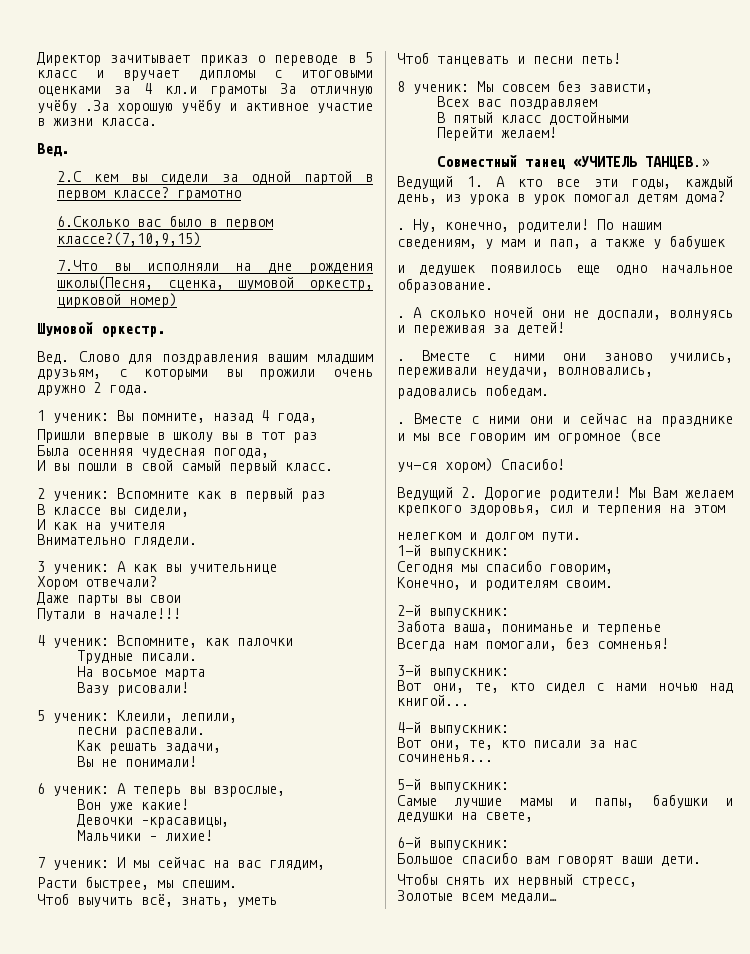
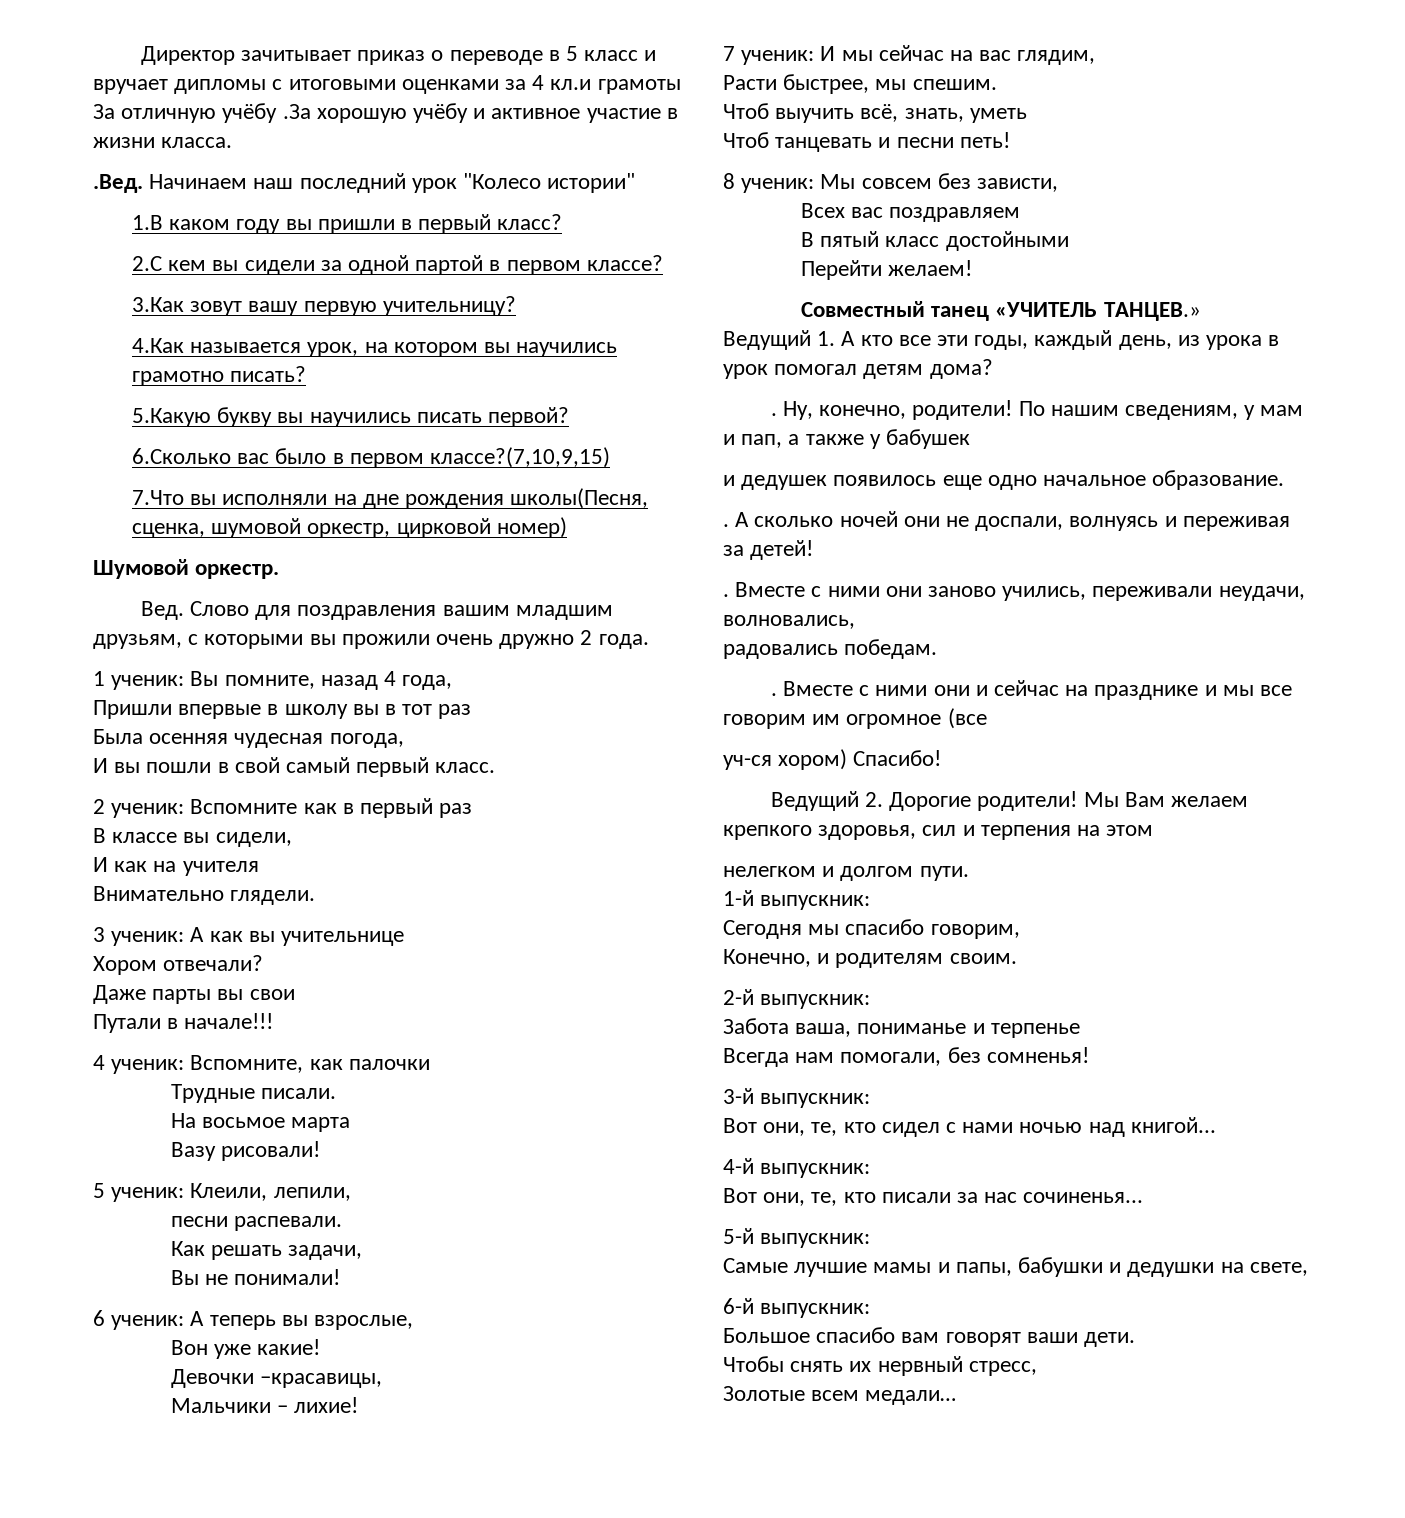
[37,143,69,157] Вед. -> [93,173,636,193] [131,214,563,234] .Вед. Начинаем наш последний урок "Колесо истории" // 1.В каком году вы пришли в первый класс?
[177,190,242,201] грамотно -> [131,296,516,316] [131,338,618,357] [131,366,307,386] [131,407,570,427] // 3.Как зовут вашу первую учительницу? // 4.Как называется урок, на котором вы научились грамотно писать? // 5.Какую букву вы научились писать первой?

